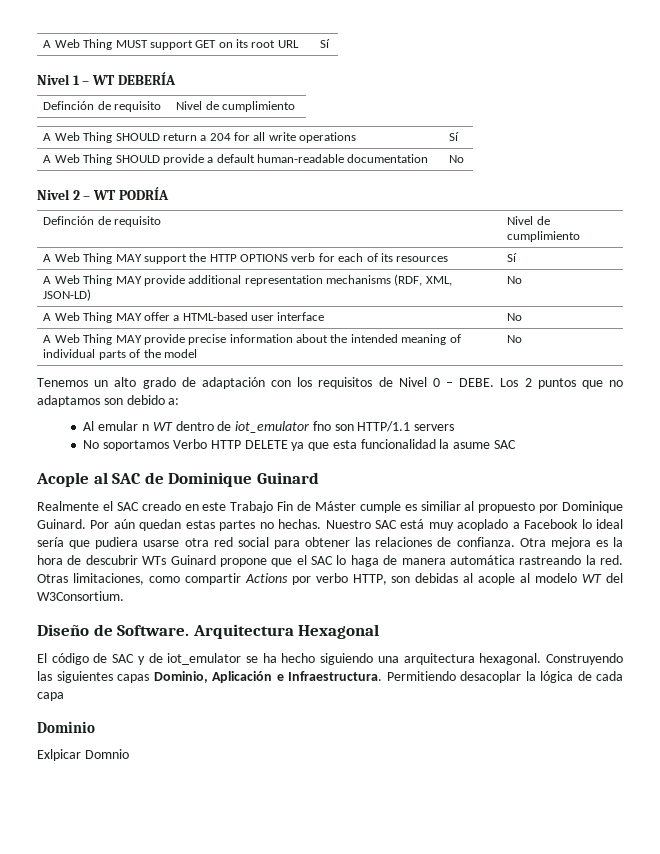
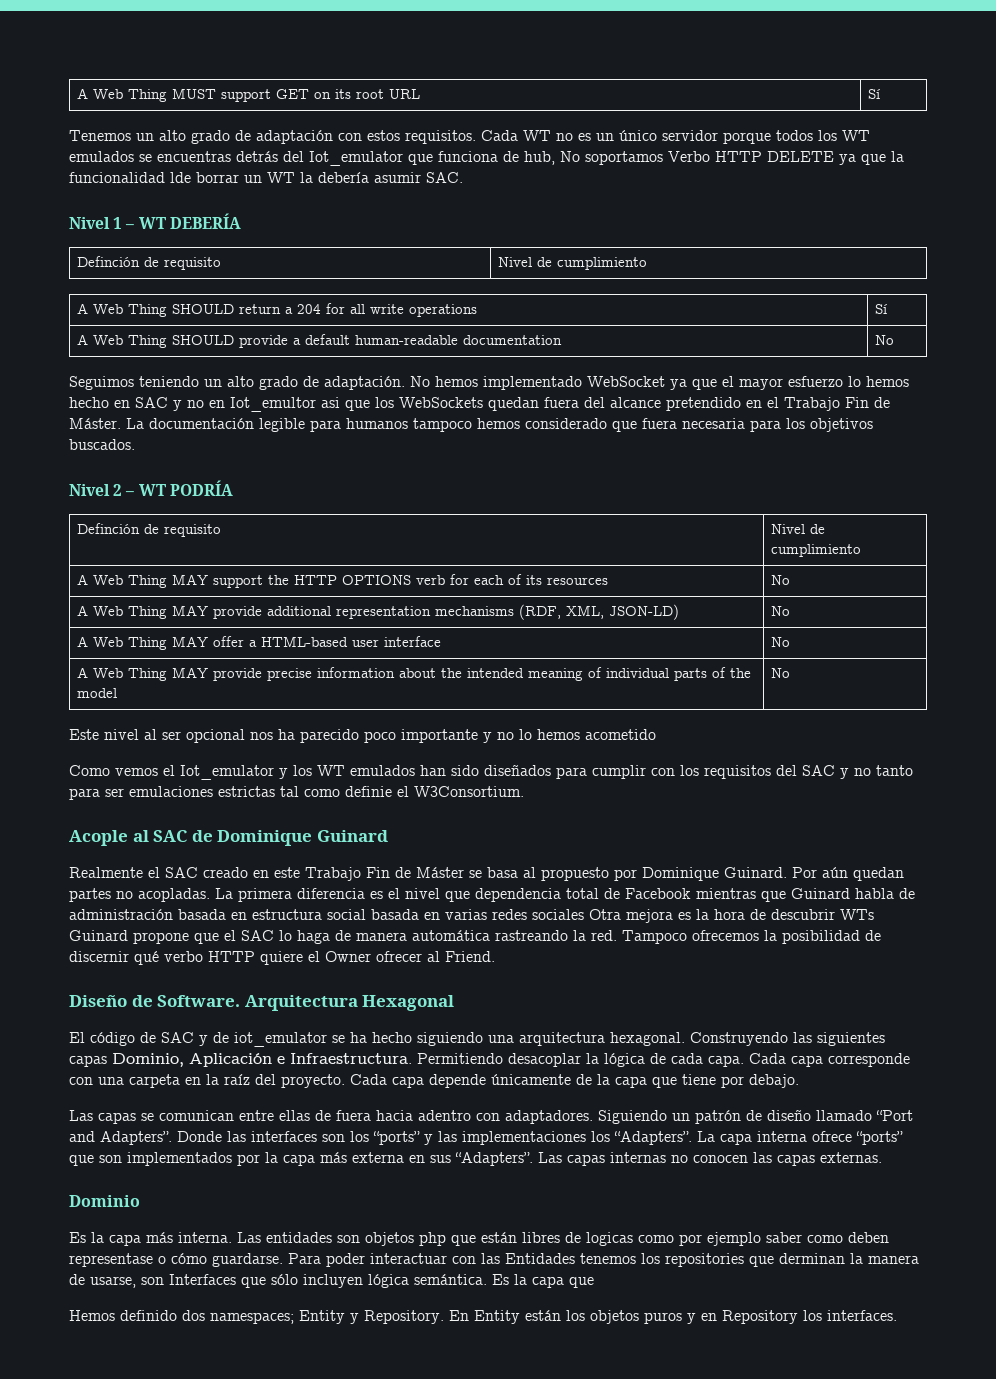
(331, 43) none -> [69,130,870,144] [69,151,904,166] [69,172,463,183] // Tenemos un alto grado de adaptación con estos requisitos. Cada WT no es un único servidor porque todos los WT emulados se encuentras detrás del Iot_emulator que funciona de hub, No soportamos Verbo HTTP DELETE ya que la funcionalidad lde borrar un WT la debería asumir SAC.
(465, 159) none -> [69,376,909,390] [69,397,890,412] [69,418,873,432] [69,439,135,450] // Seguimos teniendo un alto grado de adaptación. No hemos implementado WebSocket ya que el mayor esfuerzo lo hemos hecho en SAC y no en Iot_emultor asi que los WebSockets quedan fuera del alcance pretendido en el Trabajo Fin de Máster. La documentación legible para humanos tampoco hemos considerado que fuera necesaria para los objetivos buscados.
[507,253,518,262] Sí -> [771,575,791,585] No
[37,377,623,389] [37,395,180,407] [83,421,455,433] [83,439,517,451] Tenemos un alto grado de adaptación con los requisitos de Nivel 0 – DEBE. Los 2 puntos que no adaptamos son debido a: // Al emular n WT dentro de iot_emulator fno son HTTP/1.1 servers // No soportamos Verbo HTTP DELETE ya que esta funcionalidad la asume SAC -> [69,729,656,743] [69,764,913,780] [69,786,524,800] Este nivel al ser opcional nos ha parecido poco importante y no lo hemos acometido // Como vemos el Iot_emulator y los WT emulados han sido diseñados para cumplir con los requisitos del SAC y no tanto para ser emulaciones estrictas tal como definie el W3Consortium.
[359,501,461,513] cumple es similiar -> [469,867,518,878] se basa
[185,520,215,529] estas -> (904, 874) none
[278,519,623,531] [37,537,515,549] hechas. Nuestro SAC está muy acoplado a Facebook lo ideal sería que pudiera usarse otra red social para obtener las relaciones de confianza. -> [138,888,915,902] [69,909,584,920] acopladas. La primera diferencia es el nivel que dependencia total de Facebook mientras que Guinard habla de administración basada en estructura social basada en varias redes sociales
[37,573,623,585] [37,591,124,601] Otras limitaciones, como compartir Actions por verbo HTTP, son debidas al acople al modelo WT del W3Consortium. -> [622,930,881,944] [69,951,495,965] Tampoco ofrecemos la posibilidad de discernir qué verbo HTTP quiere el Owner ofrecer al Friend.
[37,692,64,701] [37,721,95,733] [37,749,129,761] capa // Dominio // Exlpicar Domnio -> [708,1053,910,1067] [69,1074,799,1088] [69,1109,913,1124] [69,1131,903,1145] [69,1152,882,1166] [69,1195,140,1207] [69,1232,889,1246] [69,1253,919,1267] [69,1274,594,1288] [69,1310,897,1324] capa. Cada capa corresponde con una carpeta en la raíz del proyecto. Cada capa depende únicamente de la capa que tiene por debajo. // Las capas se comunican entre ellas de fuera hacia adentro con adaptadores. Siguiendo un patrón de diseño llamado “Port and Adapters”. Donde las interfaces son los “ports” y las implementaciones los “Adapters”. La capa interna ofrece “ports” que son implementados por la capa más externa en sus “Adapters”. Las capas internas no conocen las capas externas. // Dominio // Es la capa más interna. Las entidades son objetos php que están libres de logicas como por ejemplo saber como deben representase o cómo guardarse. Para poder interactuar con las Entidades tenemos los repositories que derminan la manera de usarse, son Interfaces que sólo incluyen lógica semántica. Es la capa que // Hemos definido dos namespaces; Entity y Repository. En Entity están los objetos puros y en Repository los interfaces.

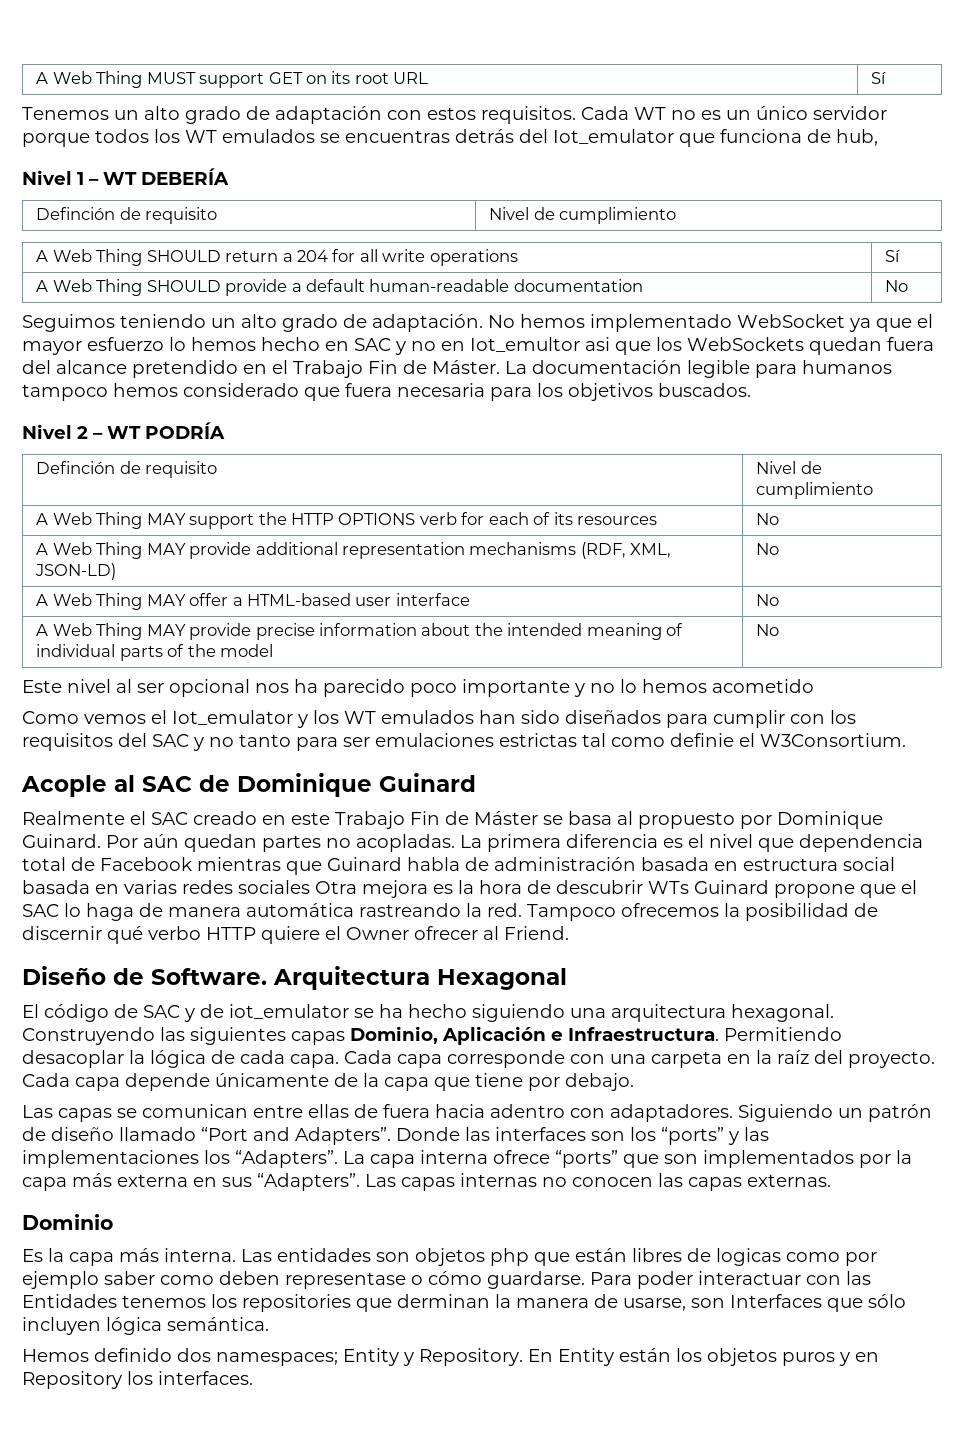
[560,151,904,165] [69,172,463,183] No soportamos Verbo HTTP DELETE ya que la funcionalidad lde borrar un WT la debería asumir SAC. -> (878, 137) none
[492,1274,594,1288] Es la capa que -> (269, 1324) none

